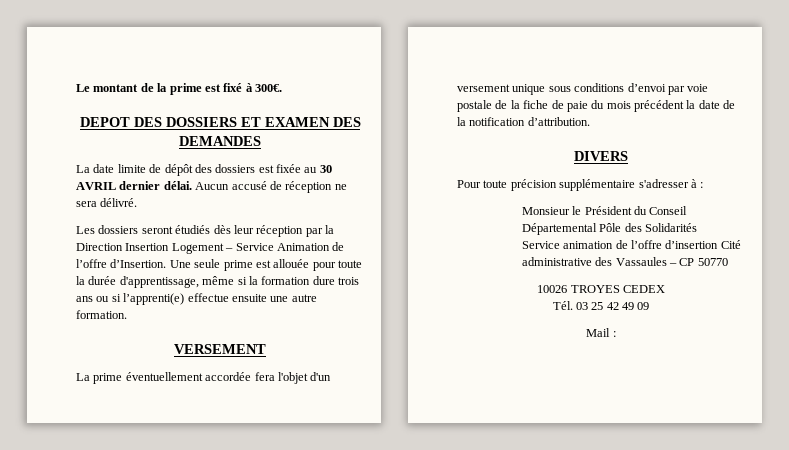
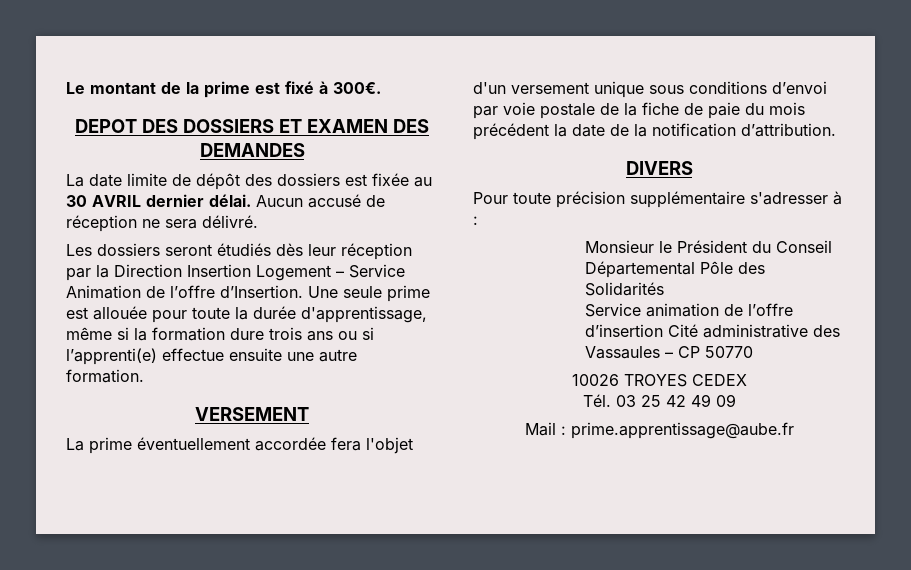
(616, 334) none -> [570,422,794,439] prime.apprentissage@aube.fr

